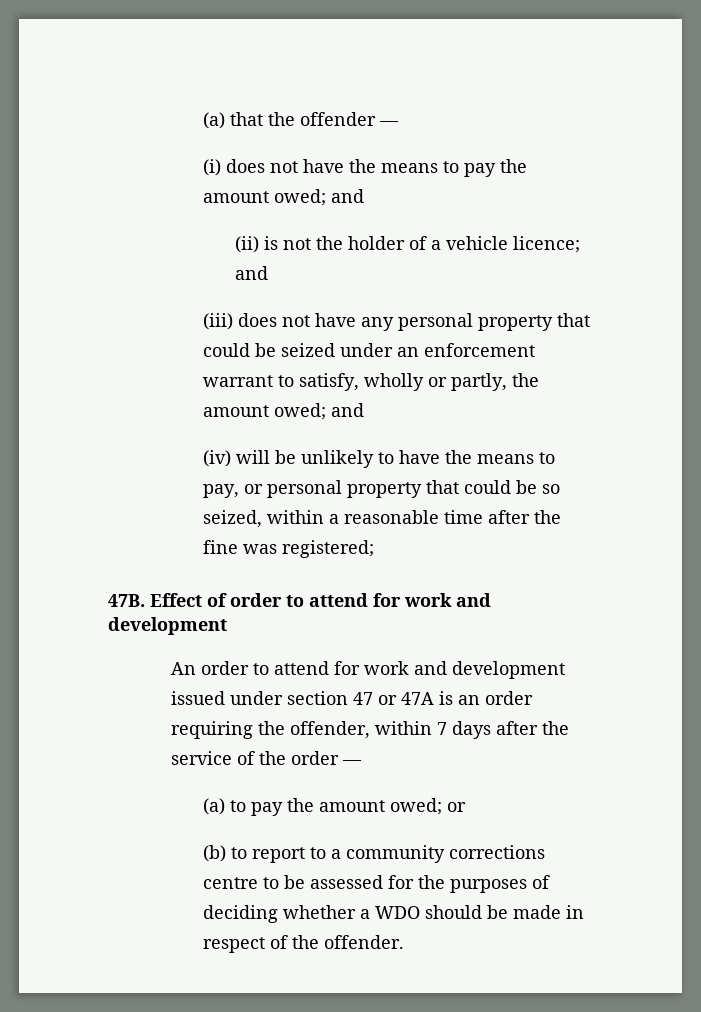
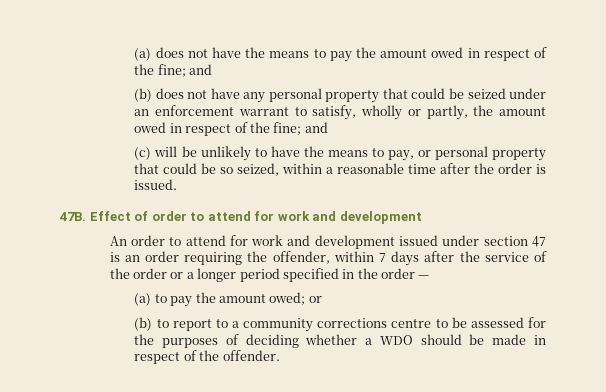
[203,112,400,129] [203,159,222,176] (a) that the offender — // (i) -> [134,48,152,61] (a)
[274,189,365,206] [234,236,580,253] [234,266,268,280] [203,313,234,330] owed; and // (ii) is not the holder of a vehicle licence; and // (iii) -> [431,47,548,61] [134,64,213,77] [134,88,153,102] owed in respect of the fine; and // (b)
[274,403,365,420] [203,450,232,467] owed; and // (iv) -> [134,122,328,136] [134,147,152,160] owed in respect of the fine; and // (c)
[203,540,375,558] fine was registered; -> [498,163,547,174] [134,179,178,190] order is issued.
[378,692,435,705] or 47A -> (546, 241) none
(340, 758) none -> [170,268,415,282] or a longer period specified in the order

